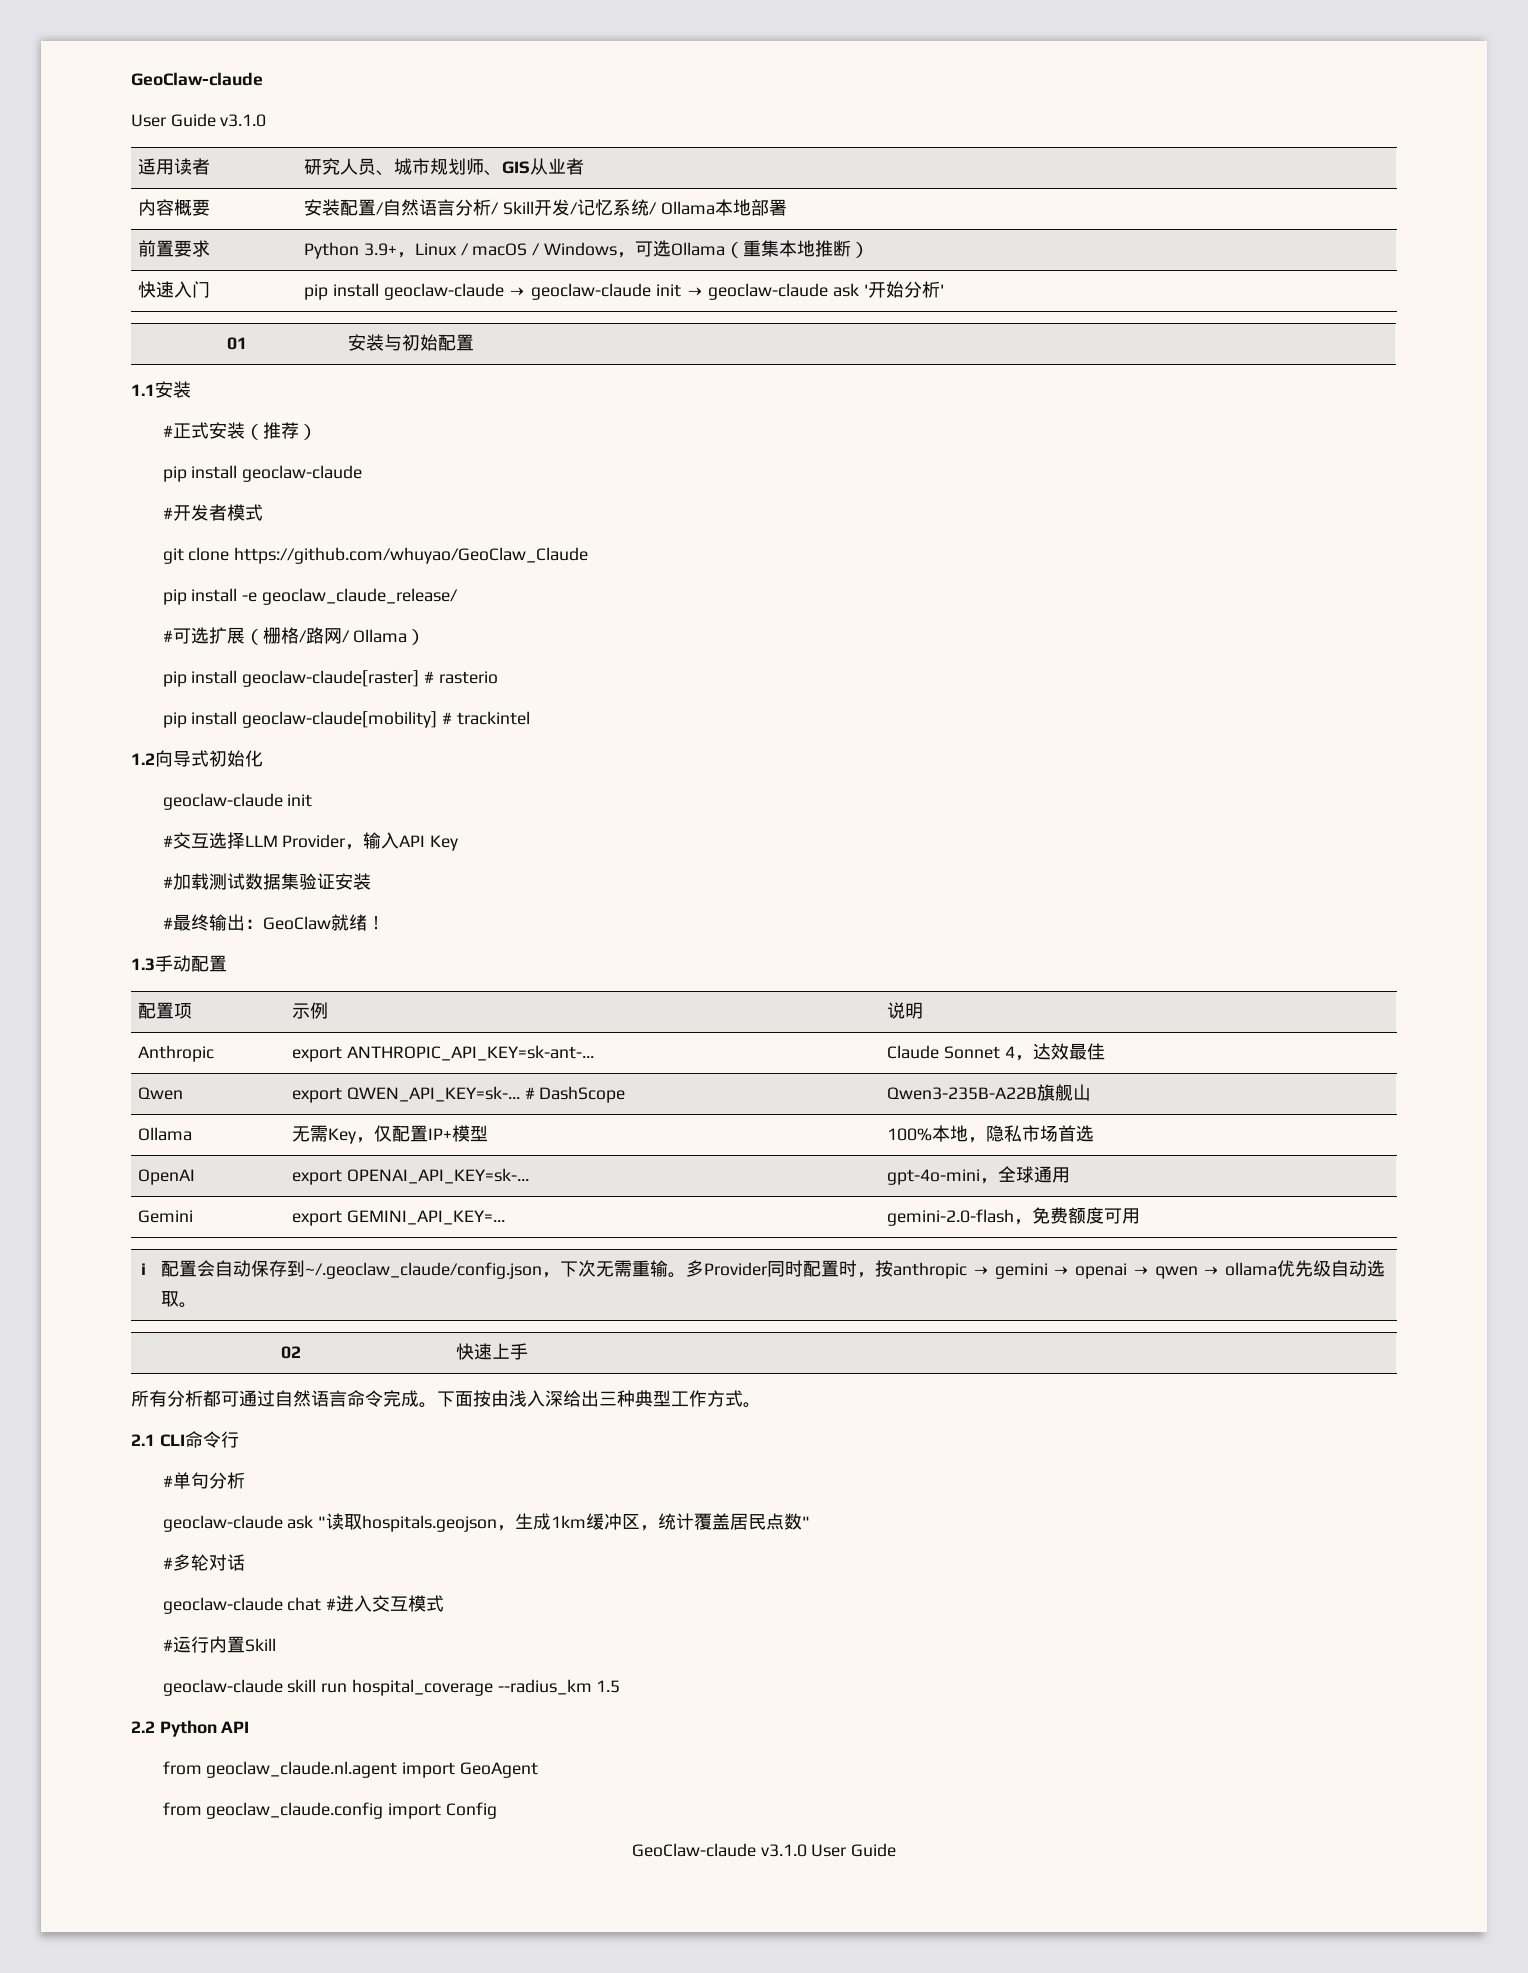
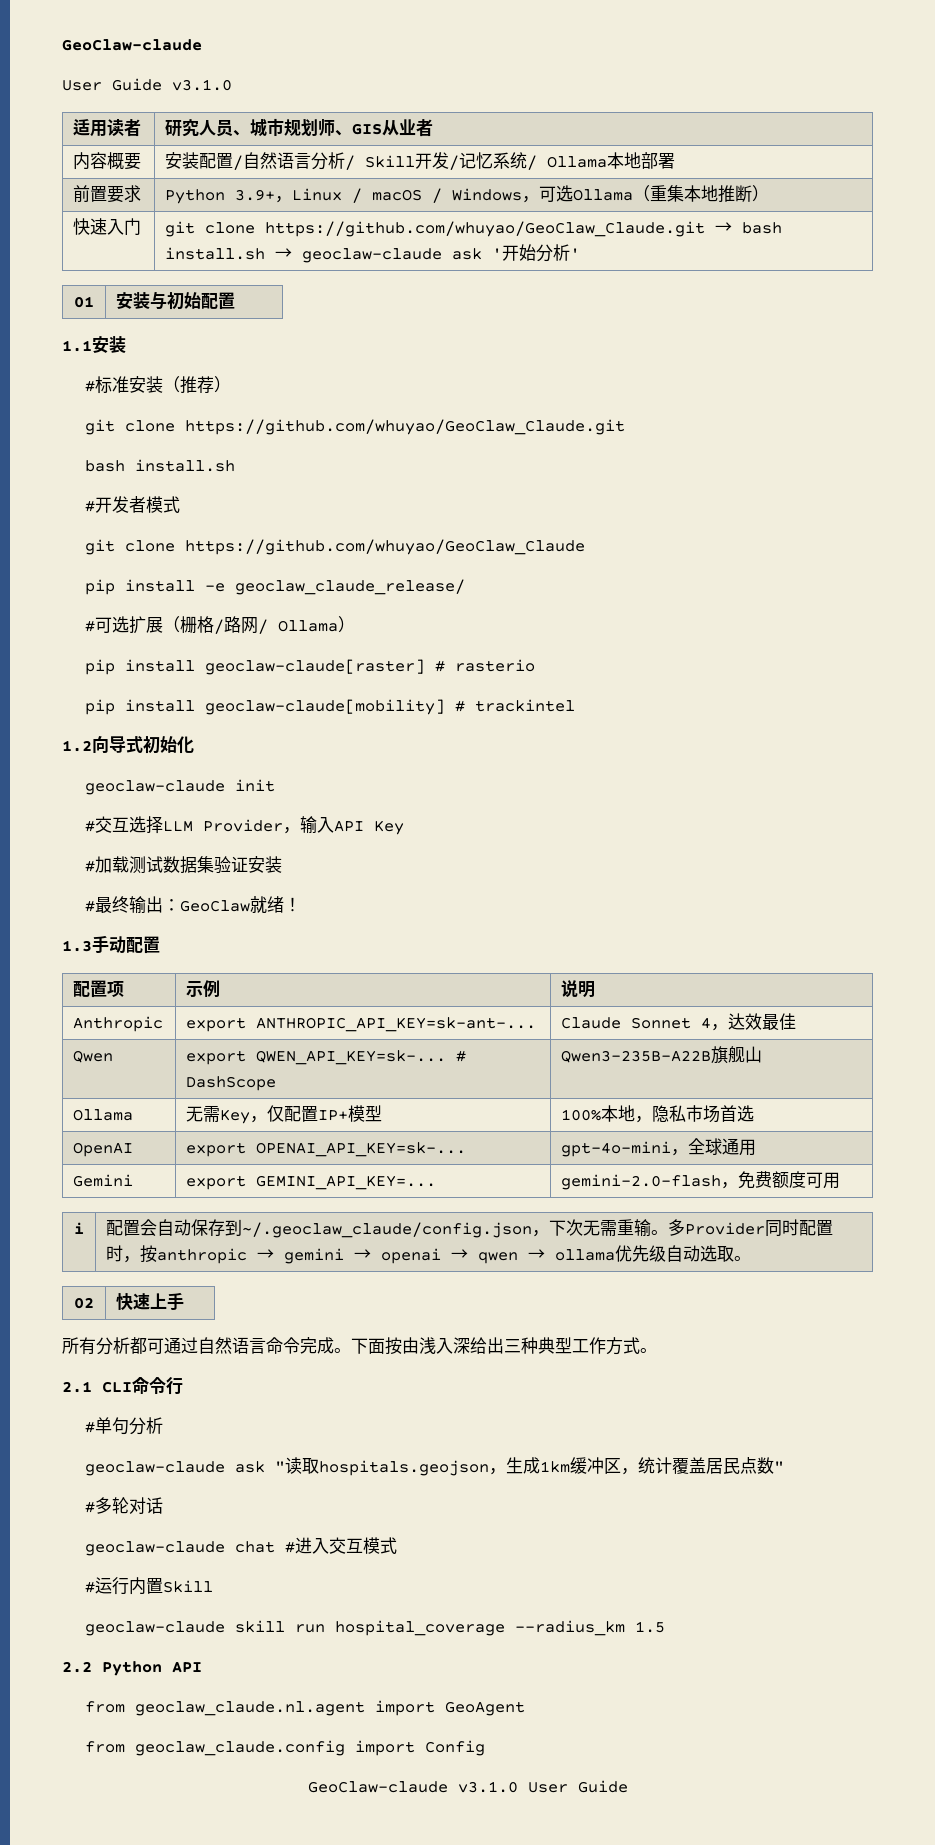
[304,283,681,300] pip install geoclaw-claude → geoclaw-claude init -> [165,221,783,237] [165,247,266,260] git clone https://github.com/whuyao/GeoClaw_Claude.git → bash install.sh
[172,422,209,439] 正式 -> [94,376,129,394] 标准
[162,465,363,482] pip install geoclaw-claude -> [84,419,625,435] [84,459,235,472] git clone https://github.com/whuyao/GeoClaw_Claude.git // bash install.sh

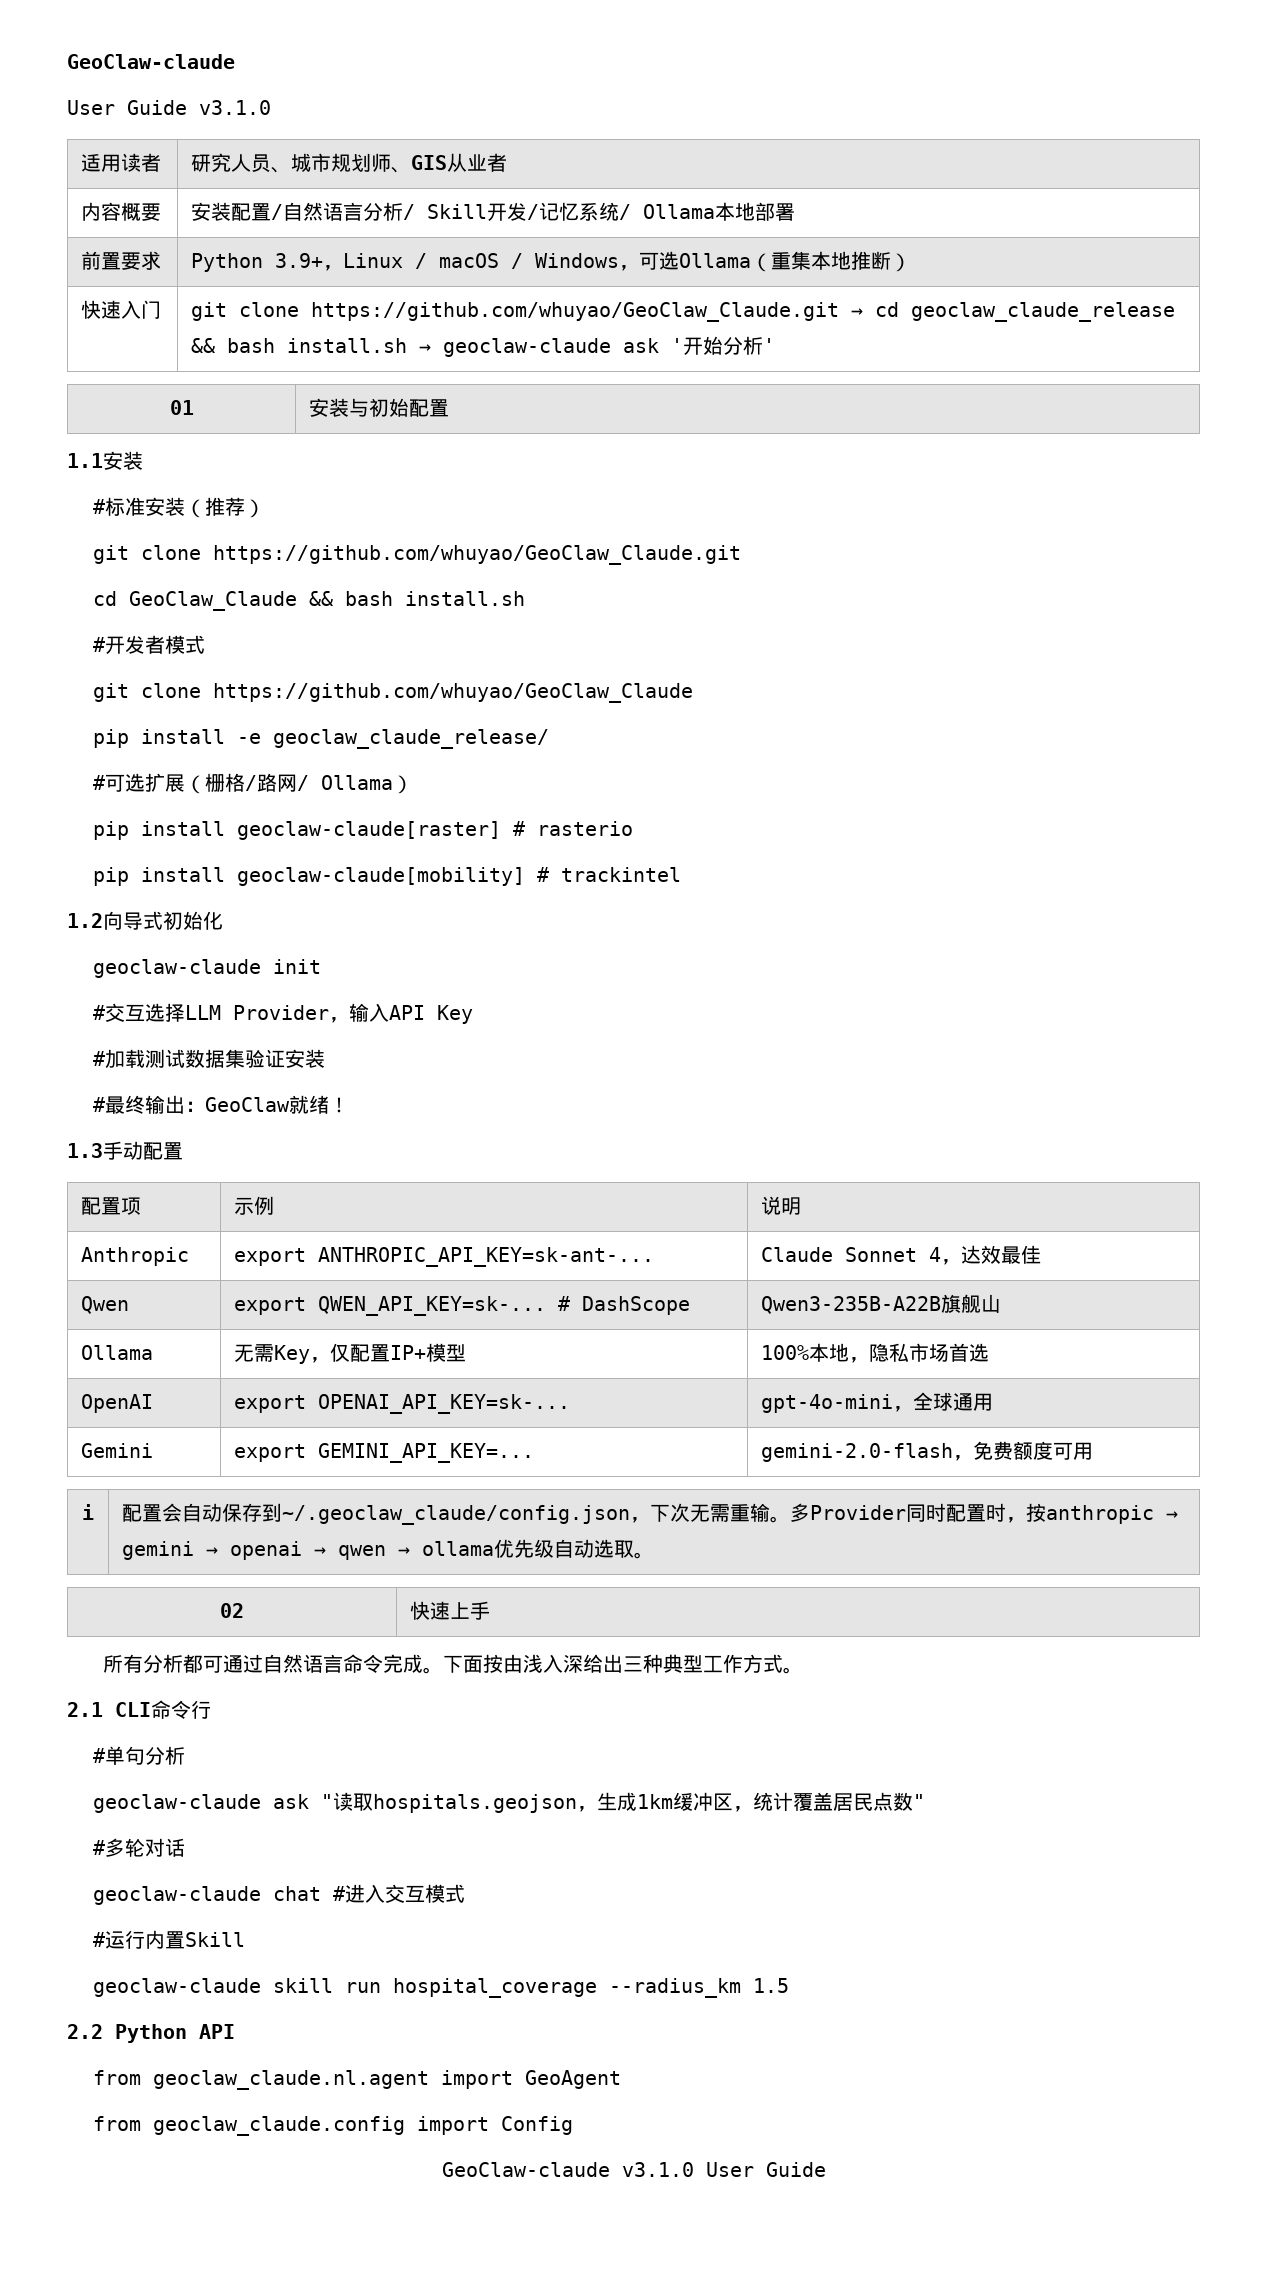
(733, 227) none -> [875,302,1176,322] [191,338,216,353] cd geoclaw_claude_release &&
(625, 427) none -> [93,591,334,611] cd GeoClaw_Claude &&

